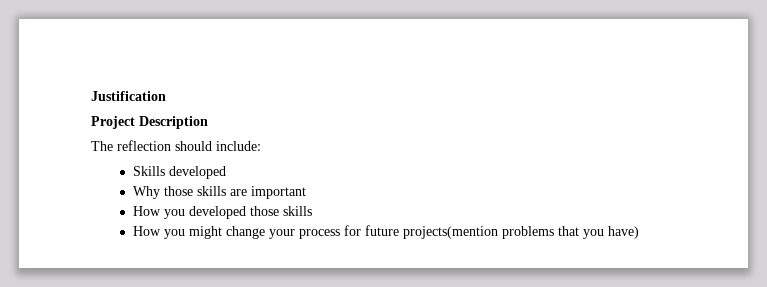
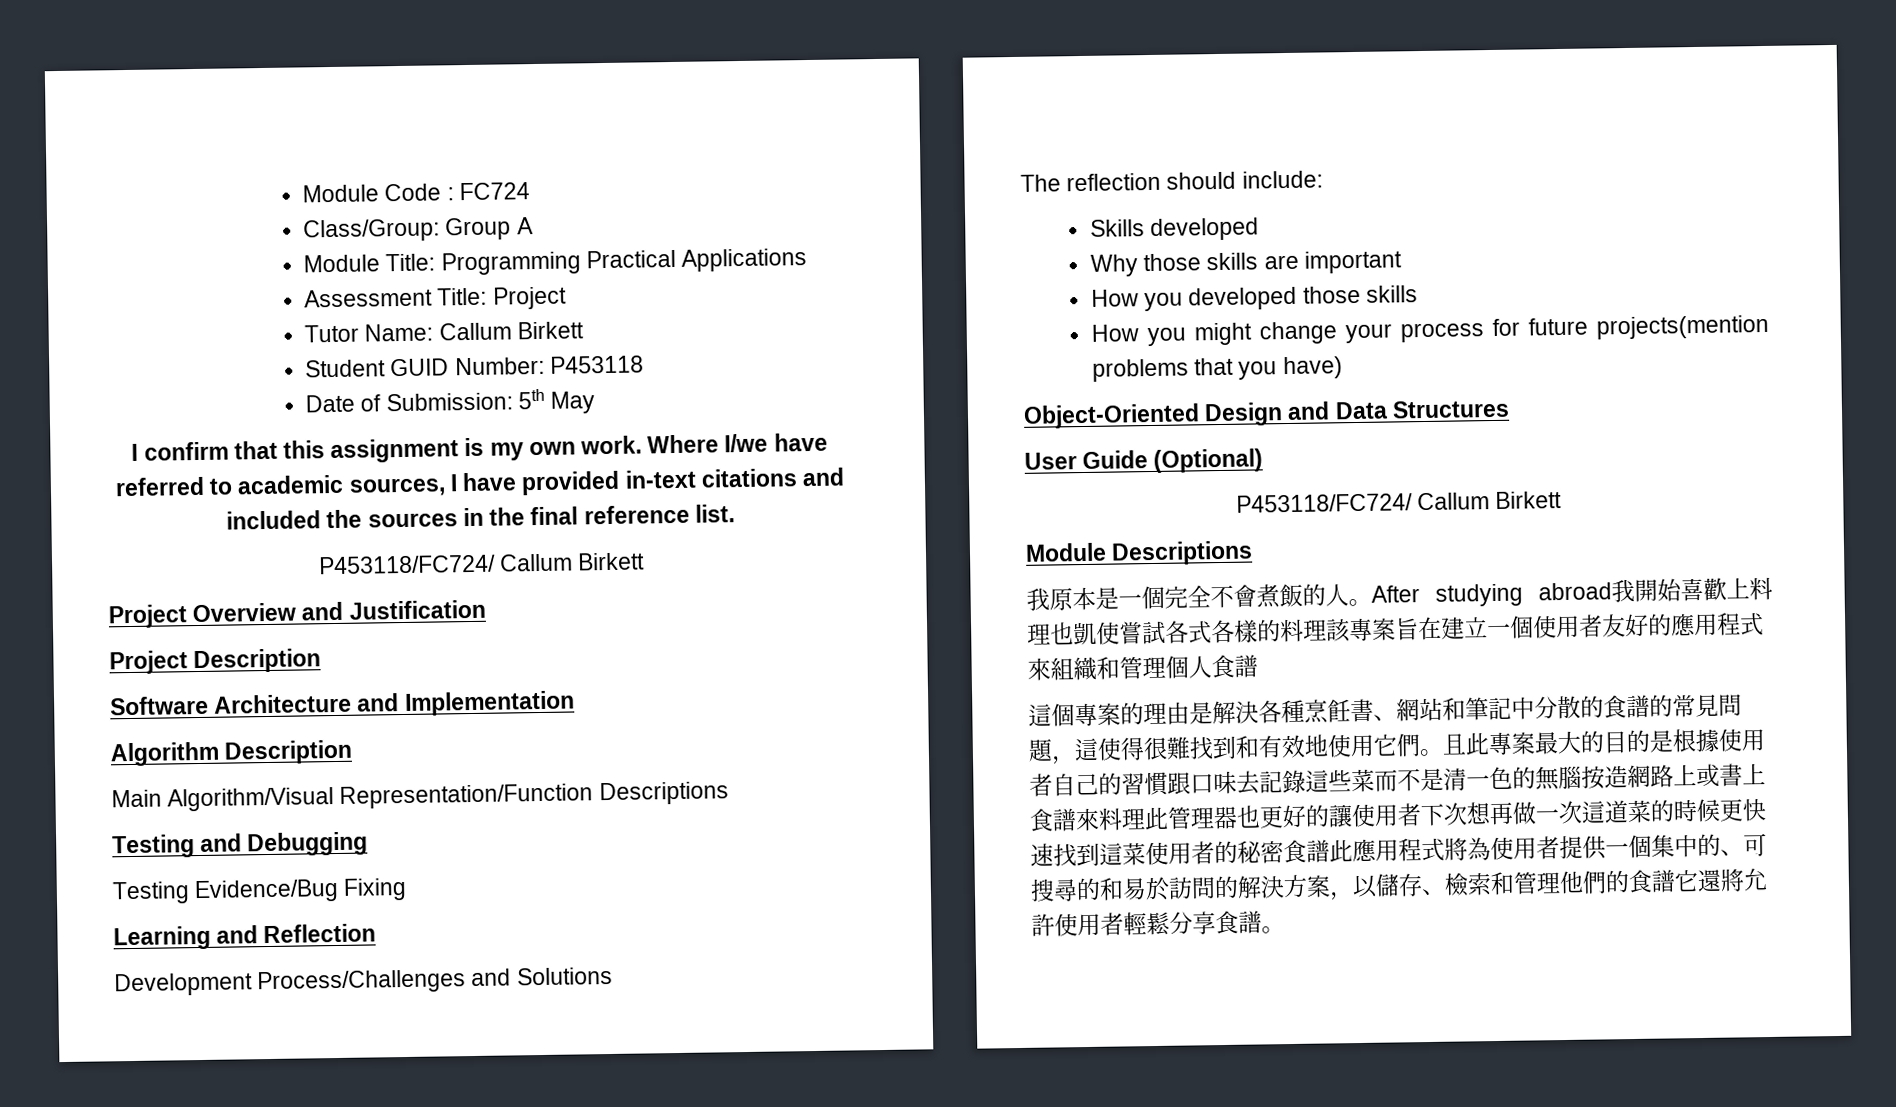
[91,91,166,101] [91,116,208,129] Justification // Project Description -> [302,182,530,203] [303,217,534,243] [303,248,807,276] [304,286,567,310] [304,321,584,343] [305,355,644,378] [305,388,595,414] [131,432,828,464] [115,467,844,497] [226,504,735,530] [317,552,646,575] [108,599,486,629] [109,648,322,675] [110,690,575,716] [110,739,354,767] [111,781,729,812] [112,831,369,859] [112,877,408,905] [113,923,377,951] [114,966,613,997] Module Code : FC724 // Class/Group: Group A // Module Title: Programming Practical Applications // Assessment Title: Project // Tutor Name: Callum Birkett // Student GUID Number: P453118 // Date of Submission: 5th May // I confirm that this assignment is my own work. Where I/we have referred to academic sources, I have provided in-text citations and included the sources in the final reference list. // P453118/FC724/ Callum Birkett // Project Overview and Justification // Project Description // Software Architecture and Implementation // Algorithm Description // Main Algorithm/Visual Representation/Function Descriptions // Testing and Debugging // Testing Evidence/Bug Fixing // Learning and Reflection // Development Process/Challenges and Solutions
(639, 232) none -> [1023,399,1510,429] [1024,448,1264,473] [1235,490,1563,513] [1025,540,1254,566] [1026,576,1773,611] [1027,612,1764,646] [1027,654,1258,681] [1028,693,1742,727] [1028,728,1765,765] [1029,763,1766,797] [1029,798,1767,832] [1030,833,1767,867] [1030,868,1768,902] [1031,910,1285,937] // Object-Oriented Design and Data Structures // User Guide (Optional) // P453118/FC724/ Callum Birkett // Module Descriptions // 我原本是一個完全不會煮飯的人。After studying abroad我開始喜歡上料理也凱使嘗試各式各樣的料理該專案旨在建立一個使用者友好的應用程式來組織和管理個人食譜 // 這個專案的理由是解決各種烹飪書、網站和筆記中分散的食譜的常見問題，這使得很難找到和有效地使用它們。且此專案最大的目的是根據使用者自己的習慣跟口味去記錄這些菜而不是清一色的無腦按造網路上或書上食譜來料理此管理器也更好的讓使用者下次想再做一次這道菜的時候更快速找到這菜使用者的秘密食譜此應用程式將為使用者提供一個集中的、可搜尋的和易於訪問的解決方案，以儲存、檢索和管理他們的食譜它還將允許使用者輕鬆分享食譜。

